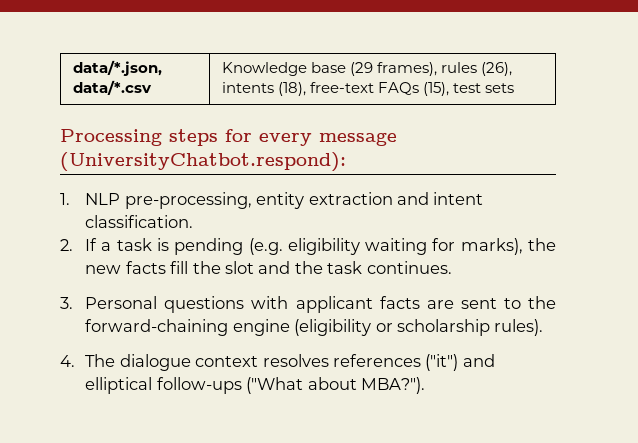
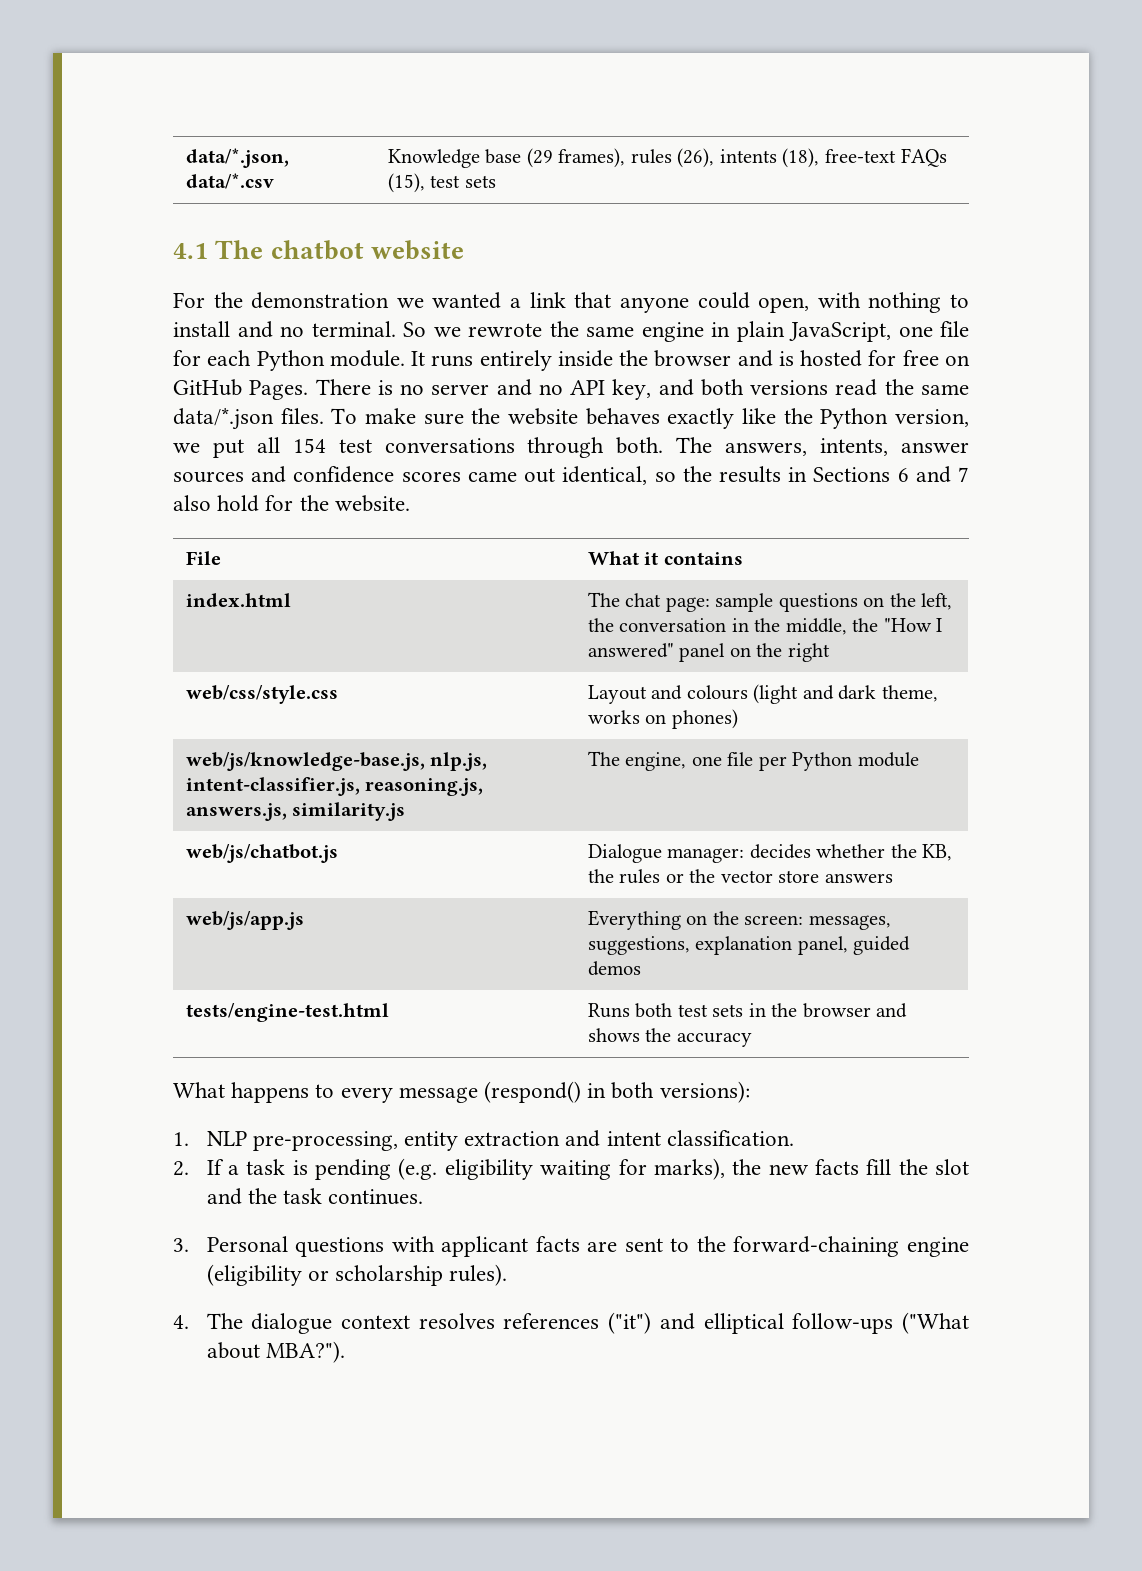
[60,129,397,146] [60,152,346,172] Processing steps for every message (UniversityChatbot.respond): -> [173,240,464,260] [173,292,970,313] [173,321,969,342] [173,350,970,371] [173,379,969,400] [173,407,969,430] [173,437,969,458] [173,466,969,485] [173,495,410,512] [185,551,221,565] [587,551,743,565] [185,593,291,607] [587,592,953,612] [587,618,943,635] [587,643,830,662] [185,685,338,704] [587,684,938,704] [587,709,738,729] [185,752,488,771] [185,777,484,796] [185,802,406,821] [587,751,919,771] [185,844,338,863] [587,844,953,863] [587,869,893,884] [185,911,304,930] [587,910,891,930] [587,936,911,955] [587,961,641,976] [185,1003,389,1022] [587,1003,908,1018] [587,1028,752,1047] [173,1081,750,1103] 4.1 The chatbot website // For the demonstration we wanted a link that anyone could open, with nothing to install and no terminal. So we rewrote the same engine in plain JavaScript, one file for each Python module. It runs entirely inside the browser and is hosted for free on GitHub Pages. There is no server and no API key, and both versions read the same data/*.json files. To make sure the website behaves exactly like the Python version, we put all 154 test conversations through both. The answers, intents, answer sources and confidence scores came out identical, so the results in Sections 6 and 7 also hold for the website. // File | What it contains // index.html | The chat page: sample questions on the left, the conversation in the middle, the "How I answered" panel on the right // web/css/style.css | Layout and colours (light and dark theme, works on phones) // web/js/knowledge-base.js, nlp.js, intent-classifier.js, reasoning.js, answers.js, similarity.js | The engine, one file per Python module // web/js/chatbot.js | Dialogue manager: decides whether the KB, the rules or the vector store answers // web/js/app.js | Everything on the screen: messages, suggestions, explanation panel, guided demos // tests/engine-test.html | Runs both test sets in the browser and shows the accuracy // What happens to every message (respond() in both versions):

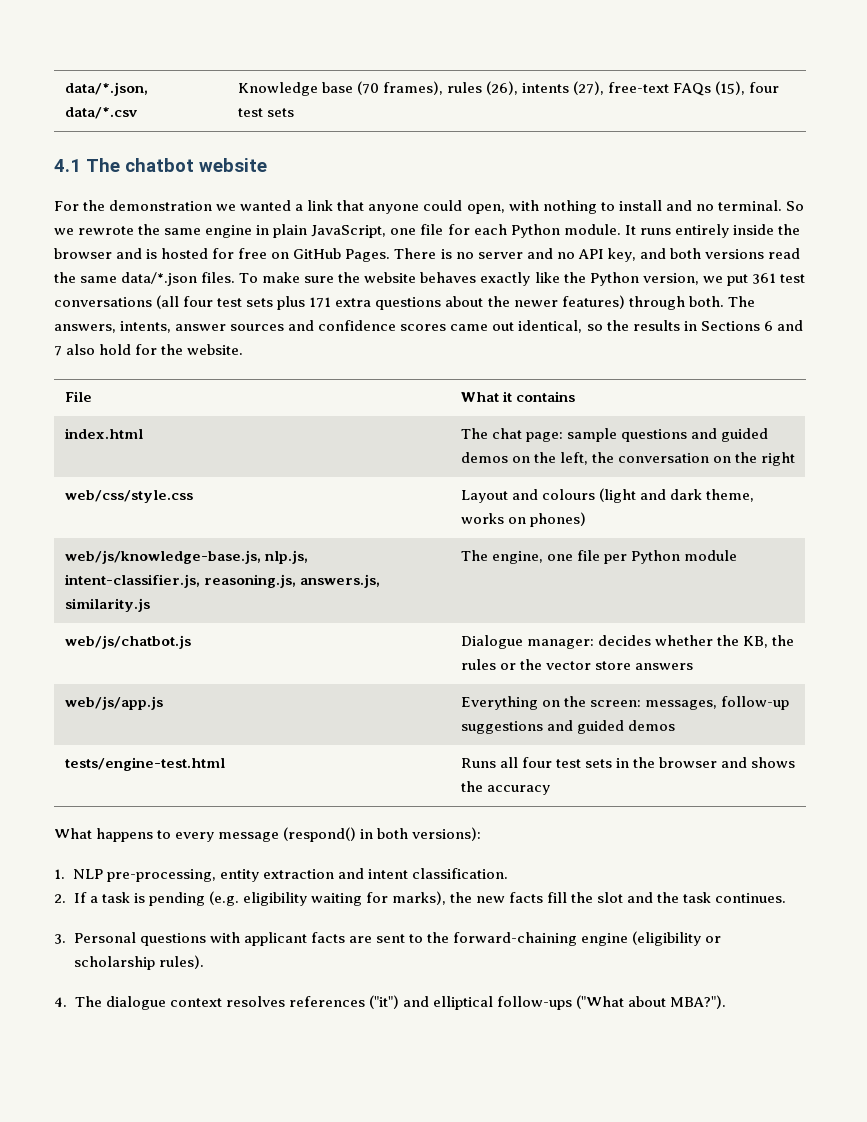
[526,148,553,168] (29 -> [356,81,379,95] (70
[782,148,820,168] (18), -> [572,81,604,95] (27),
(425, 183) none -> [749,82,780,93] four
[256,437,515,453] all 154 test conversations -> [751,273,805,284] [54,295,625,310] 361 test conversations (all four test sets plus 171 extra questions about the newer features)
(858, 602) none -> [690,428,768,442] [460,452,508,463] and guided demos
[731,618,943,635] [587,643,726,662] in the middle, the "How I answered" panel -> (709, 458) none
[587,936,848,955] suggestions, explanation panel, -> [720,696,789,710] [460,720,573,734] follow-up suggestions and
[635,1003,673,1018] both -> [499,757,552,768] all four

